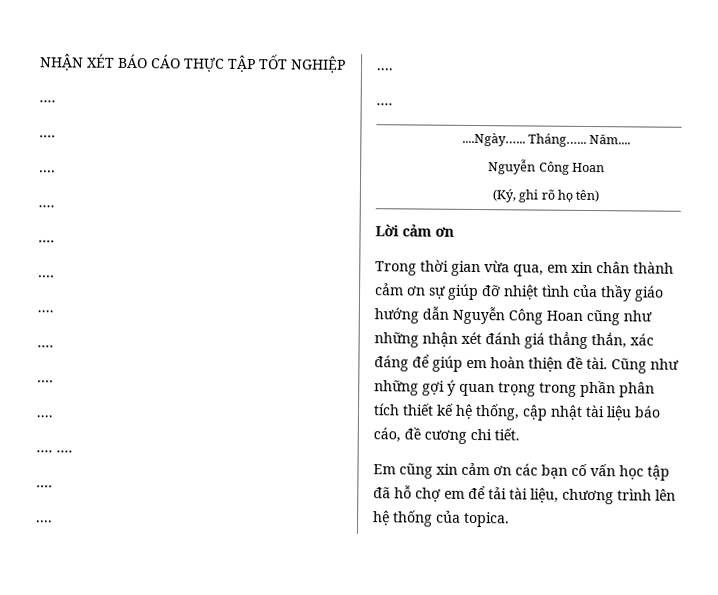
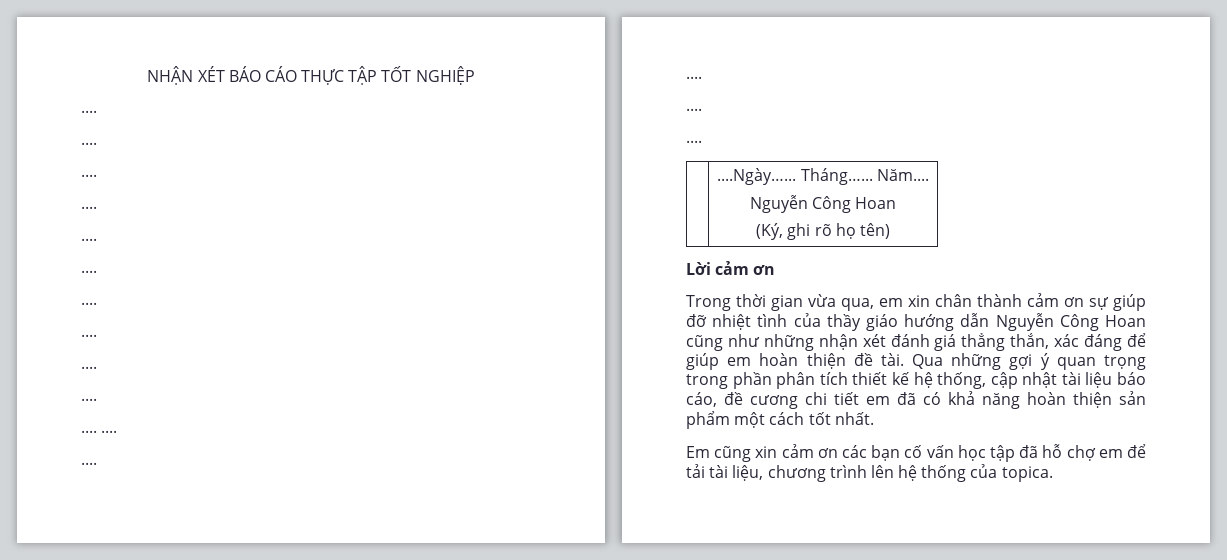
[611,358,679,374] Cũng như -> [912,354,944,369] Qua
[494,428,520,441] tiết. -> [834,391,1146,409] [686,411,874,429] tiết em đã có khả năng hoàn thiện sản phẩm một cách tốt nhất.

